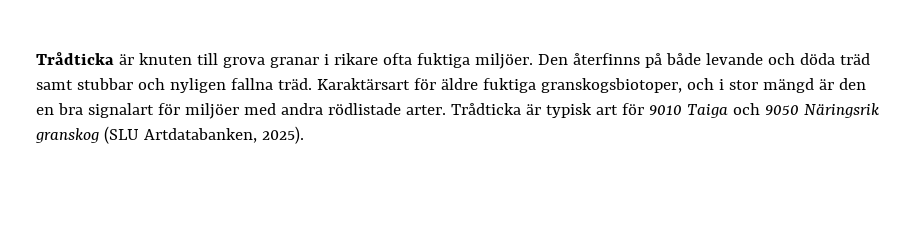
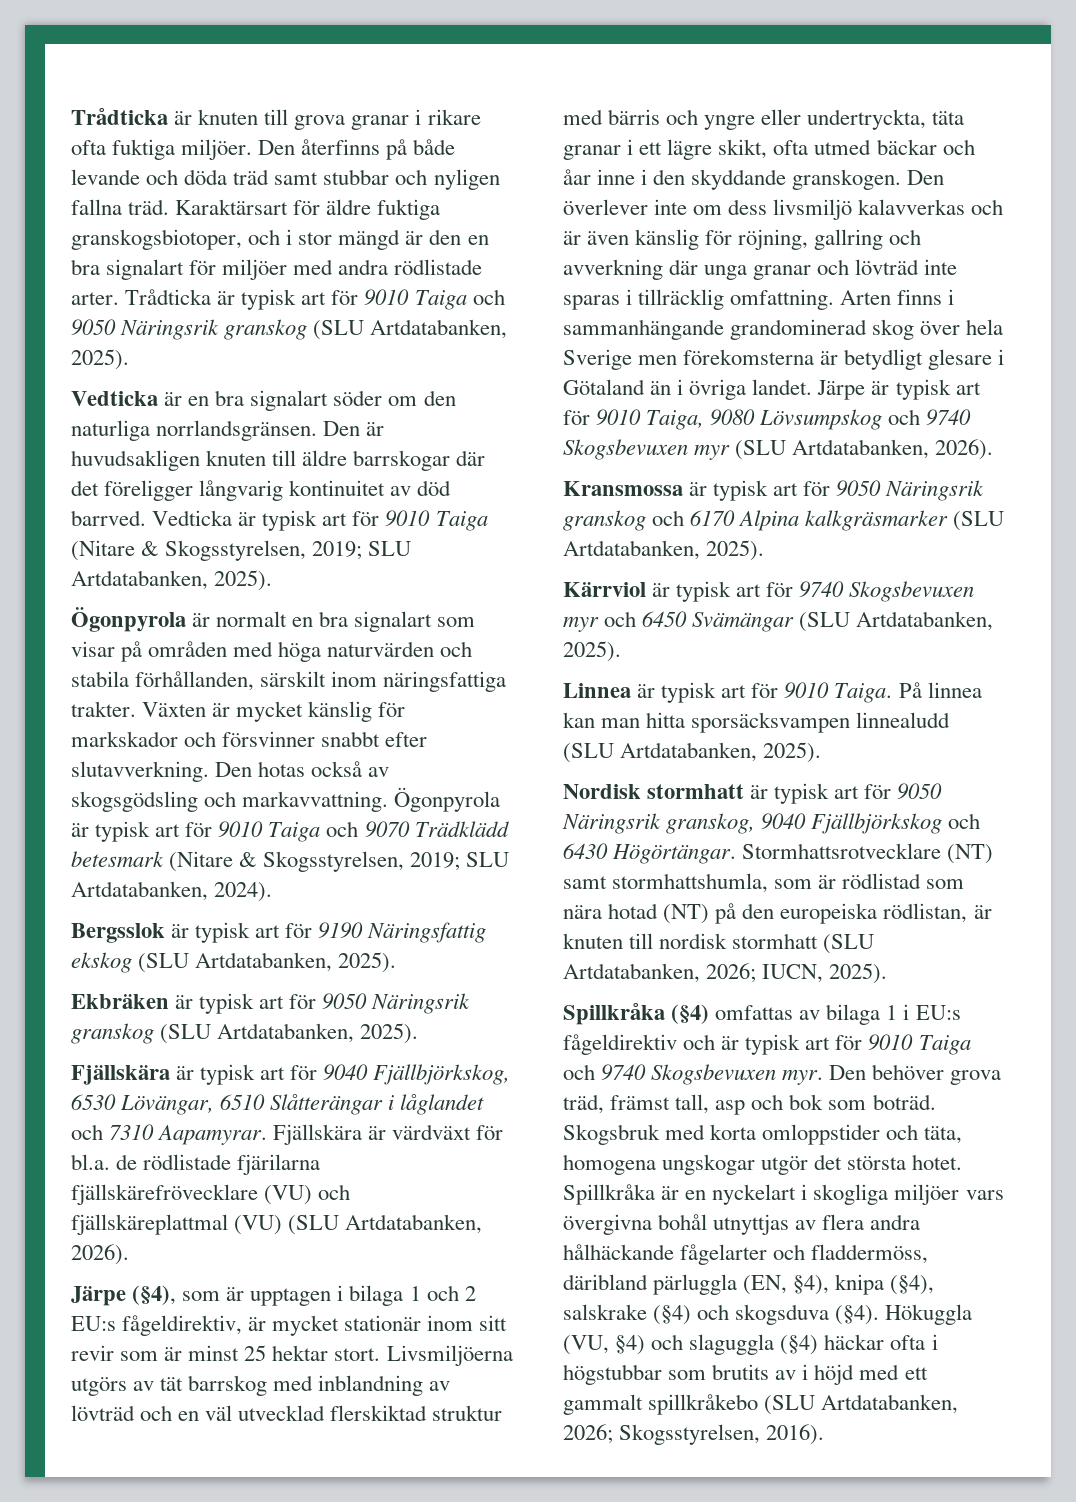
(304, 135) none -> [71,390,456,411] [71,420,385,441] [71,450,486,471] [71,480,452,501] [71,510,488,531] [71,540,412,561] [71,570,273,591] [71,607,476,632] [71,641,473,662] [71,671,507,692] [71,701,406,722] [71,731,428,747] [71,761,390,782] [71,787,501,812] [71,821,509,842] [71,851,510,872] [71,881,273,902] [71,922,487,943] [71,952,397,973] [71,993,471,1014] [71,1023,419,1044] [71,1064,511,1085] [71,1094,485,1115] [71,1124,504,1145] [71,1154,321,1175] [71,1184,351,1205] [71,1214,483,1235] [71,1244,129,1265] [71,1285,476,1306] [71,1315,508,1336] [71,1345,513,1366] [71,1375,451,1396] [71,1405,503,1421] [563,109,965,130] [563,139,975,160] [563,169,945,190] [563,199,1004,220] [563,229,922,250] [563,259,958,280] [563,289,955,310] [563,319,1004,340] [563,349,1005,370] [563,379,981,400] [563,409,972,430] [563,439,994,460] [563,480,985,501] [563,510,1005,531] [563,540,765,561] [563,581,975,602] [563,611,994,632] [563,641,621,662] [563,682,982,703] [563,712,951,733] [563,742,822,763] [563,783,943,804] [562,813,981,834] [563,843,994,864] [563,873,965,893] [563,903,992,924] [563,933,875,954] [563,963,888,984] [563,1002,961,1025] [563,1034,971,1055] [563,1064,1002,1085] [563,1094,936,1115] [563,1124,963,1145] [563,1154,963,1175] [563,1184,1004,1205] [563,1214,921,1235] [563,1244,929,1265] [563,1274,935,1295] [563,1304,973,1325] [563,1334,938,1355] [563,1364,928,1385] [563,1394,959,1415] [563,1424,825,1445] // Vedticka är en bra signalart söder om den naturliga norrlandsgränsen. Den är huvudsakligen knuten till äldre barrskogar där det föreligger långvarig kontinuitet av död barrved. Vedticka är typisk art för 9010 Taiga (Nitare & Skogsstyrelsen, 2019; SLU Artdatabanken, 2025). // Ögonpyrola är normalt en bra signalart som visar på områden med höga naturvärden och stabila förhållanden, särskilt inom näringsfattiga trakter. Växten är mycket känslig för markskador och försvinner snabbt efter slutavverkning. Den hotas också av skogsgödsling och markavvattning. Ögonpyrola är typisk art för 9010 Taiga och 9070 Trädklädd betesmark (Nitare & Skogsstyrelsen, 2019; SLU Artdatabanken, 2024). // Bergsslok är typisk art för 9190 Näringsfattig ekskog (SLU Artdatabanken, 2025). // Ekbräken är typisk art för 9050 Näringsrik granskog (SLU Artdatabanken, 2025). // Fjällskära är typisk art för 9040 Fjällbjörkskog, 6530 Lövängar, 6510 Slåtterängar i låglandet och 7310 Aapamyrar. Fjällskära är värdväxt för bl.a. de rödlistade fjärilarna fjällskärefrövecklare (VU) och fjällskäreplattmal (VU) (SLU Artdatabanken, 2026). // Järpe (§4), som är upptagen i bilaga 1 och 2 EU:s fågeldirektiv, är mycket stationär inom sitt revir som är minst 25 hektar stort. Livsmiljöerna utgörs av tät barrskog med inblandning av lövträd och en väl utvecklad flerskiktad struktur med bärris och yngre eller undertryckta, täta granar i ett lägre skikt, ofta utmed bäckar och åar inne i den skyddande granskogen. Den överlever inte om dess livsmiljö kalavverkas och är även känslig för röjning, gallring och avverkning där unga granar och lövträd inte sparas i tillräcklig omfattning. Arten finns i sammanhängande grandominerad skog över hela Sverige men förekomsterna är betydligt glesare i Götaland än i övriga landet. Järpe är typisk art för 9010 Taiga, 9080 Lövsumpskog och 9740 Skogsbevuxen myr (SLU Artdatabanken, 2026). // Kransmossa är typisk art för 9050 Näringsrik granskog och 6170 Alpina kalkgräsmarker (SLU Artdatabanken, 2025). // Kärrviol är typisk art för 9740 Skogsbevuxen myr och 6450 Svämängar (SLU Artdatabanken, 2025). // Linnea är typisk art för 9010 Taiga. På linnea kan man hitta sporsäcksvampen linnealudd (SLU Artdatabanken, 2025). // Nordisk stormhatt är typisk art för 9050 Näringsrik granskog, 9040 Fjällbjörkskog och 6430 Högörtängar. Stormhattsrotvecklare (NT) samt stormhattshumla, som är rödlistad som nära hotad (NT) på den europeiska rödlistan, är knuten till nordisk stormhatt (SLU Artdatabanken, 2026; IUCN, 2025). // Spillkråka (§4) omfattas av bilaga 1 i EU:s fågeldirektiv och är typisk art för 9010 Taiga och 9740 Skogsbevuxen myr. Den behöver grova träd, främst tall, asp och bok som boträd. Skogsbruk med korta omloppstider och täta, homogena ungskogar utgör det största hotet. Spillkråka är en nyckelart i skogliga miljöer vars övergivna bohål utnyttjas av flera andra hålhäckande fågelarter och fladdermöss, däribland pärluggla (EN, §4), knipa (§4), salskrake (§4) och skogsduva (§4). Hökuggla (VU, §4) och slaguggla (§4) häckar ofta i högstubbar som brutits av i höjd med ett gammalt spillkråkebo (SLU Artdatabanken, 2026; Skogsstyrelsen, 2016).

